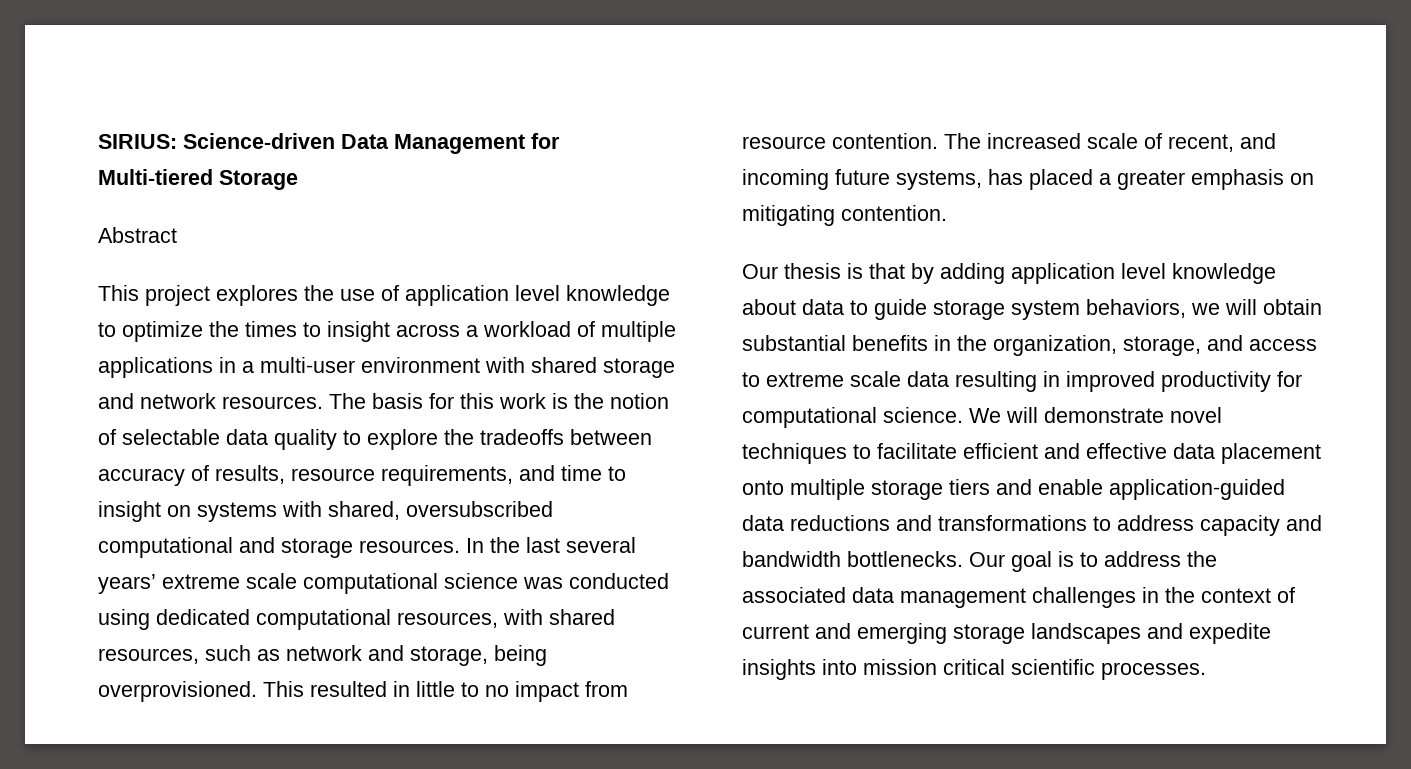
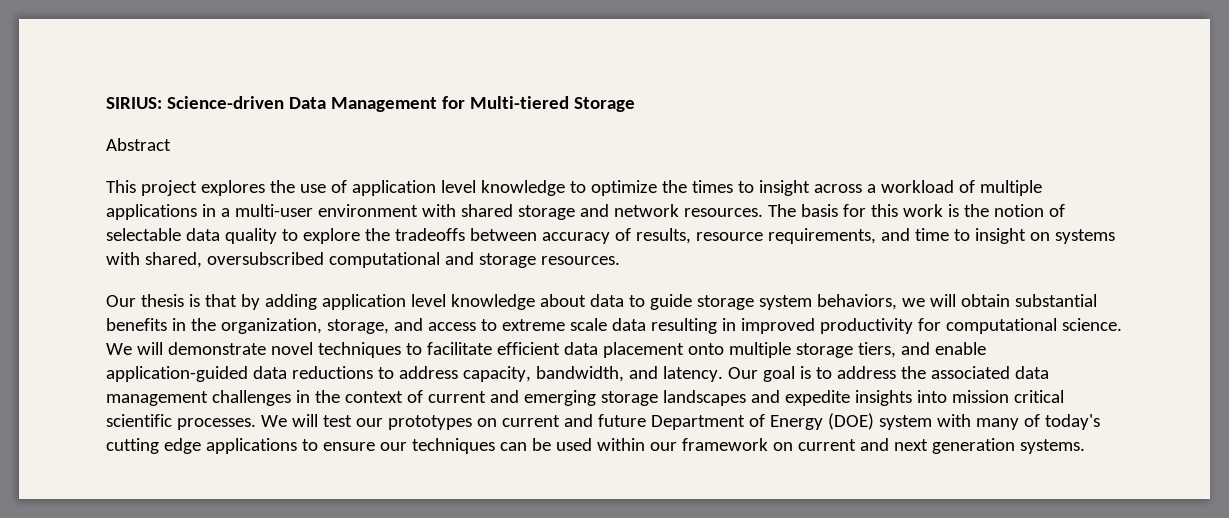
[466,537,636,553] [98,573,669,594] [98,609,615,630] [98,645,547,666] [98,681,628,702] [742,133,1276,152] [742,169,1314,190] [742,205,947,226] In the last several years’ extreme scale computational science was conducted using dedicated computational resources, with shared resources, such as network and storage, being overprovisioned. This resulted in little to no impact from resource contention. The increased scale of recent, and incoming future systems, has placed a greater emphasis on mitigating contention. -> (620, 260) none
[1044,443,1167,459] and effective -> (560, 348) none
[949,479,990,495] tiers -> [857,342,896,358] tiers,
[896,515,1322,536] [742,551,963,567] and transformations to address capacity and bandwidth bottlenecks. -> [377,366,723,382] to address capacity, bandwidth, and latency.
(1206, 671) none -> [260,413,1100,430] [106,438,1085,454] We will test our prototypes on current and future Department of Energy (DOE) system with many of today's cutting edge applications to ensure our techniques can be used within our framework on current and next generation systems.

